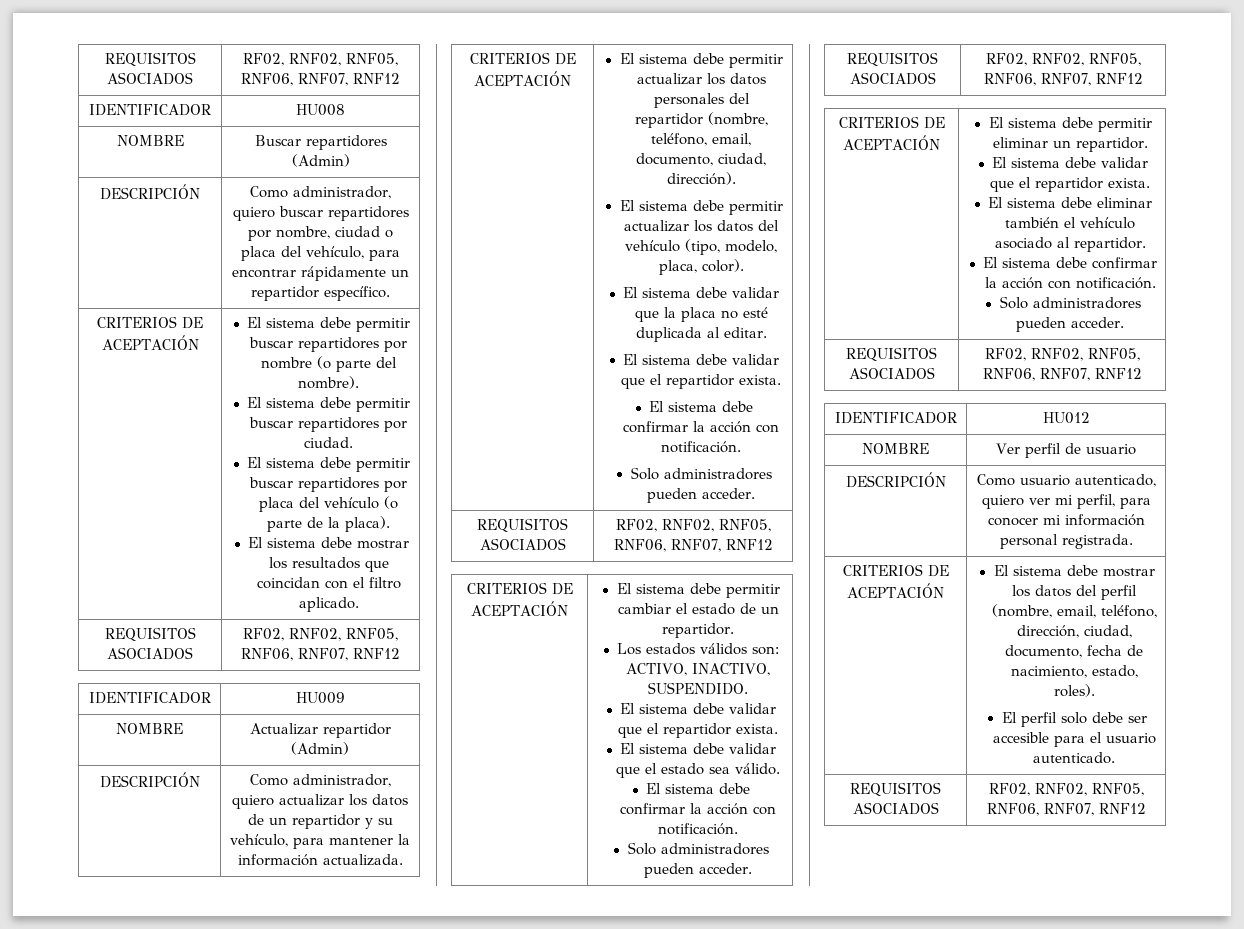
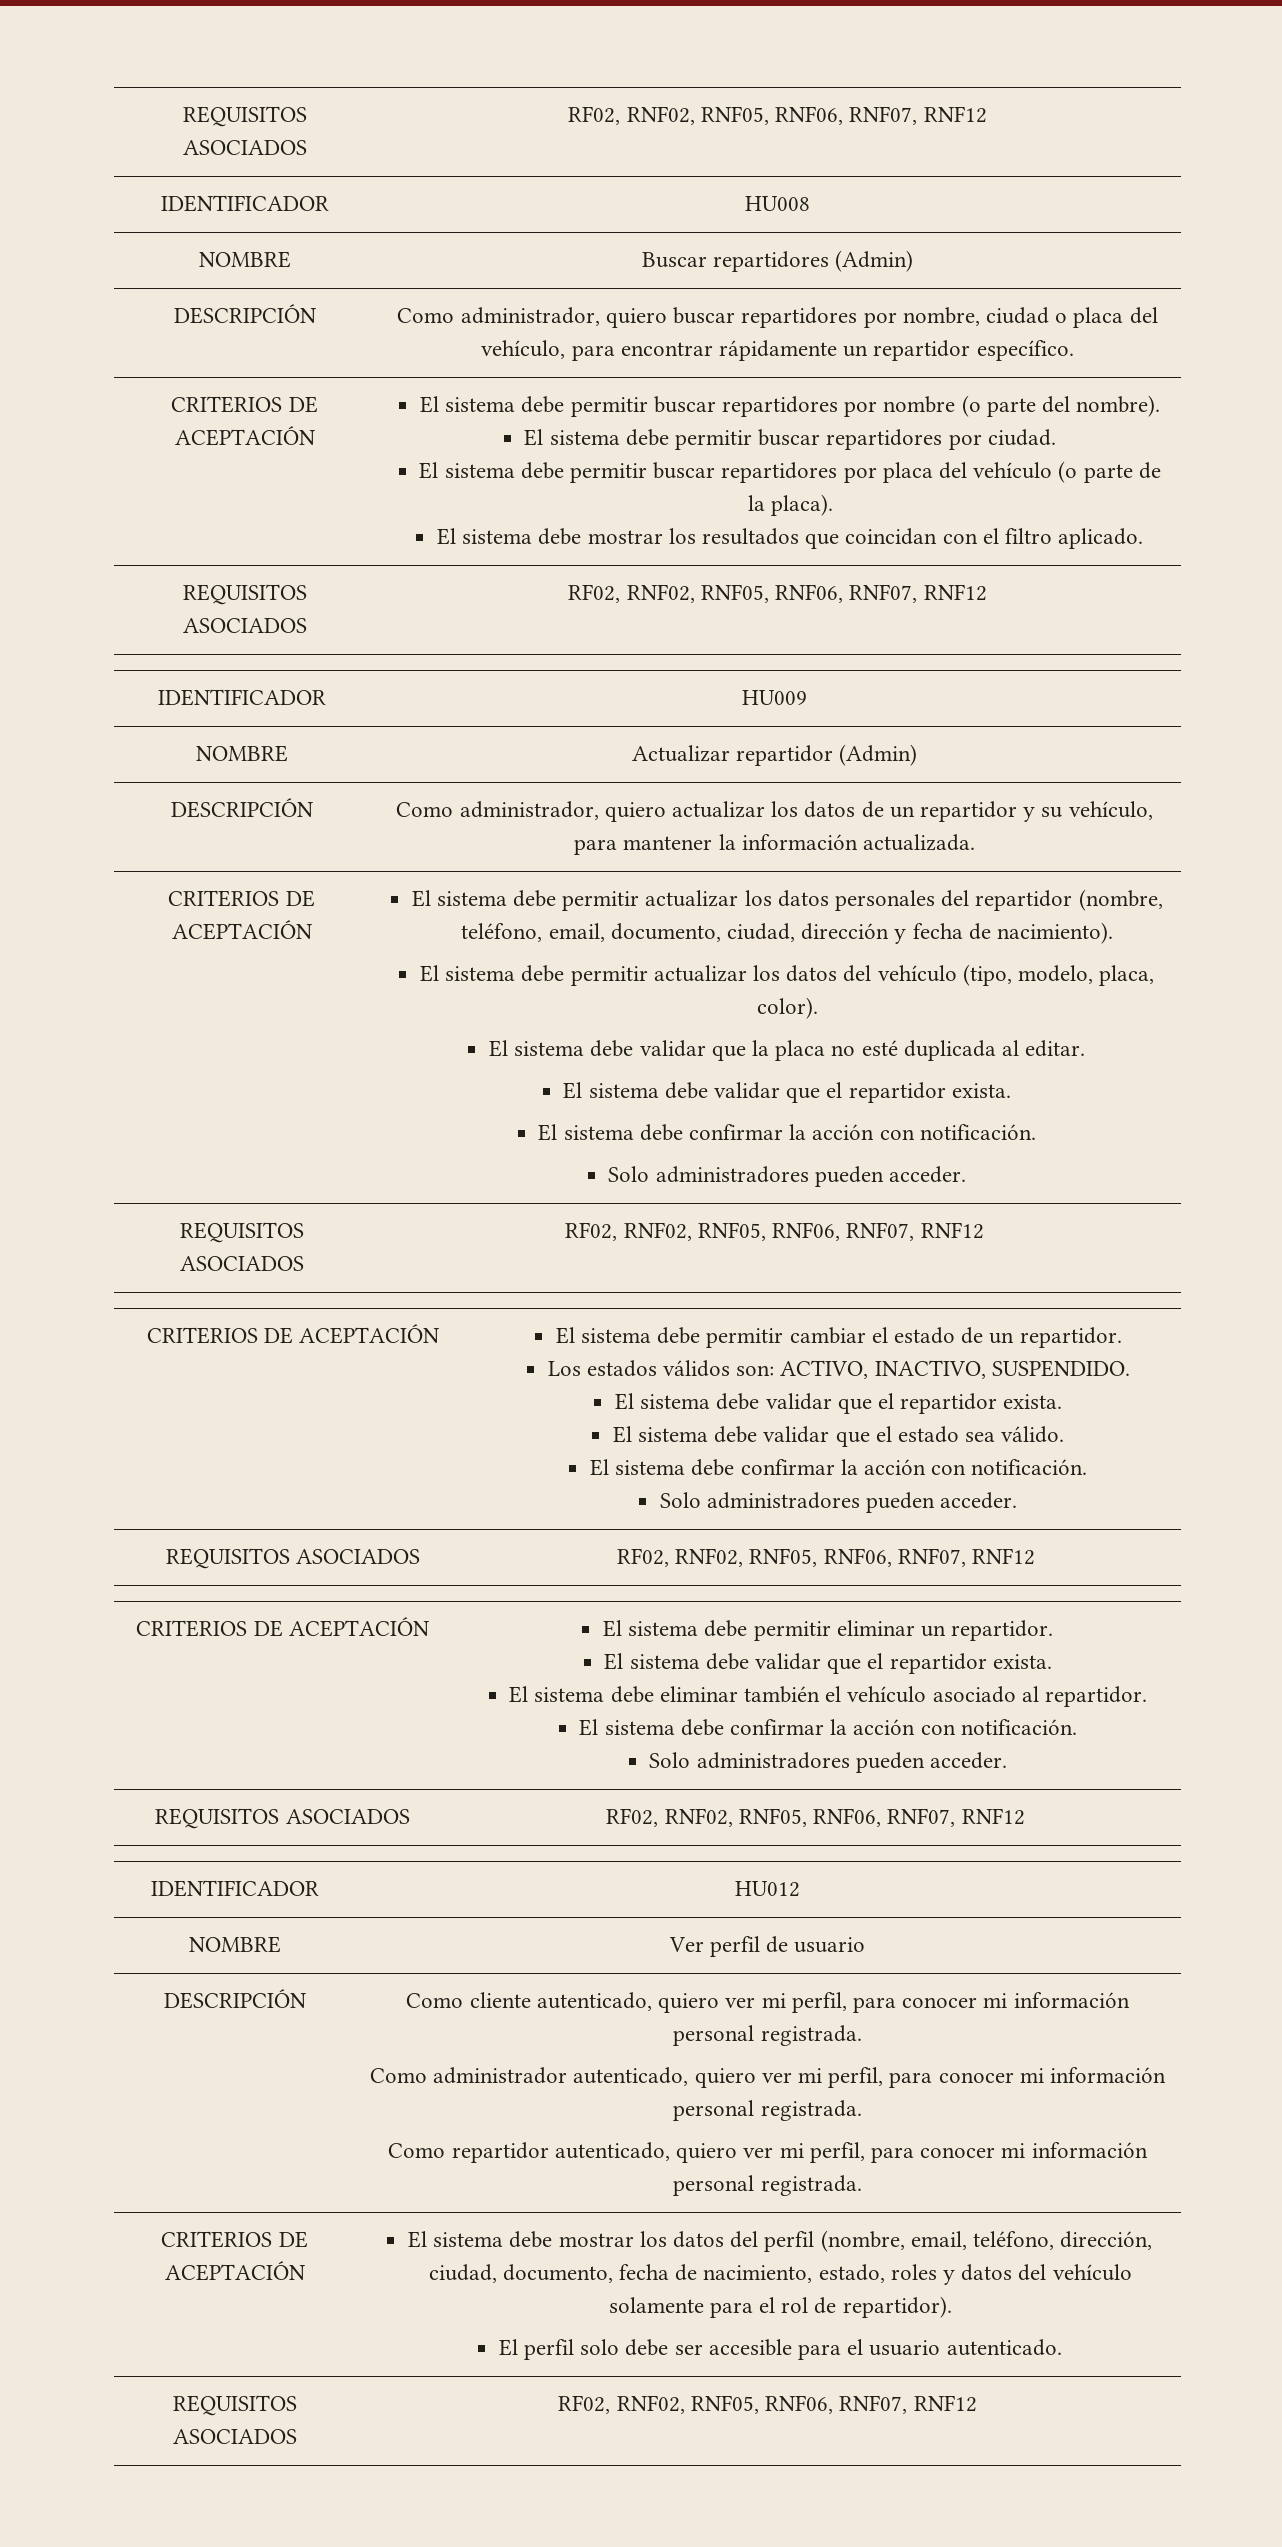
[666,172,736,185] dirección). -> [801,922,1113,944] dirección y fecha de nacimiento).
[1019,475,1070,486] usuario -> [469,1992,1130,2013] [673,2025,862,2046] [369,2067,1167,2088] [673,2100,862,2121] [388,2142,549,2163] cliente autenticado, quiero ver mi perfil, para conocer mi información personal registrada. // Como administrador autenticado, quiero ver mi perfil, para conocer mi información personal registrada. // Como repartidor
[1053,684,1095,697] roles). -> [890,2264,1132,2285] [608,2296,952,2318] roles y datos del vehículo solamente para el rol de repartidor).

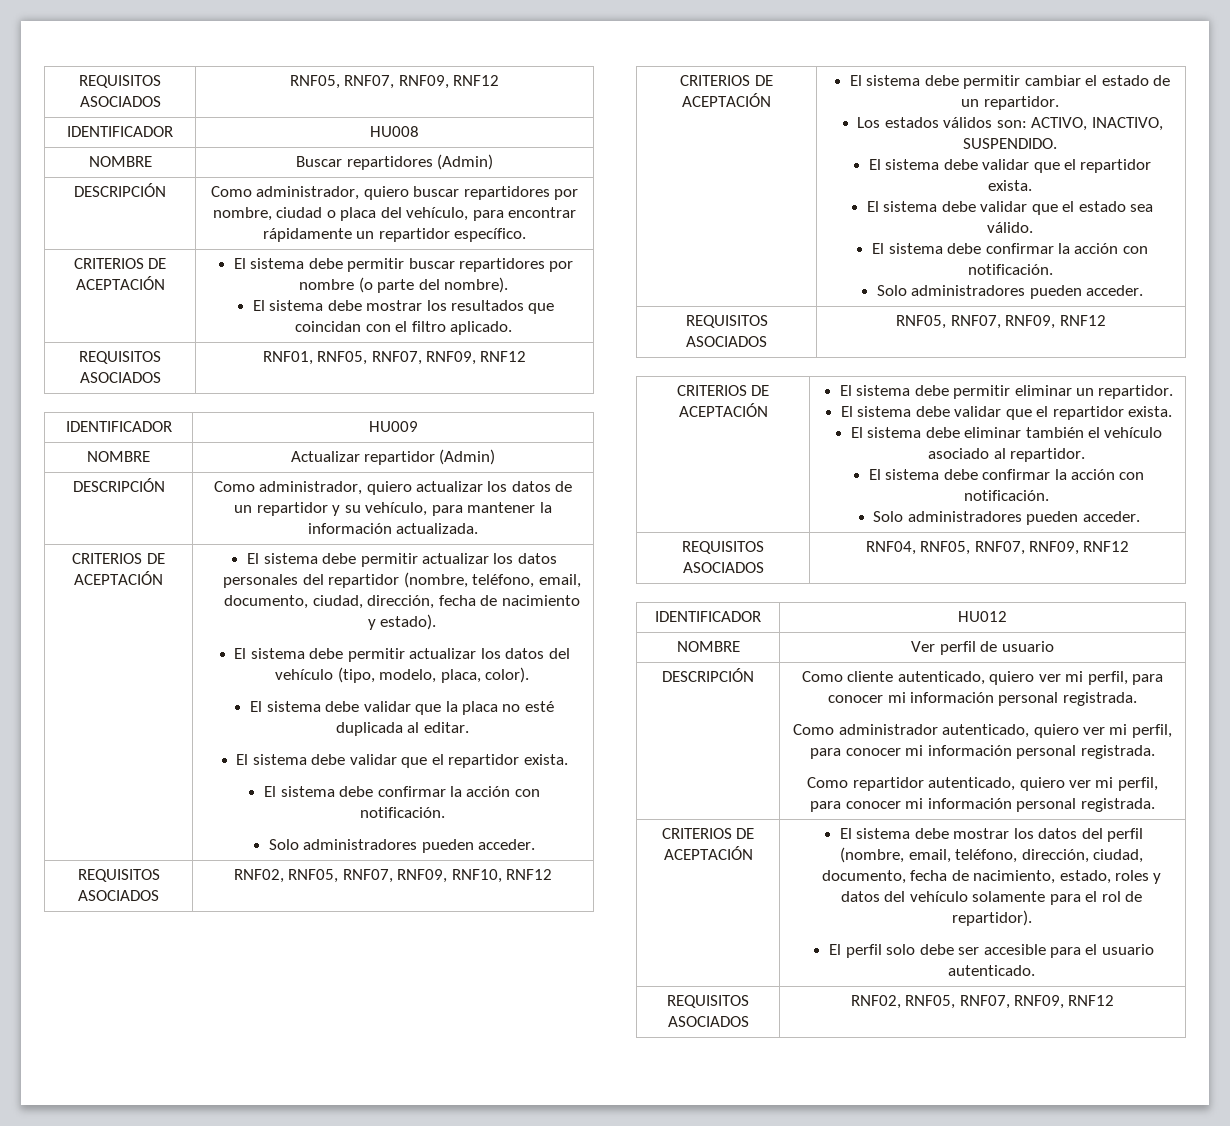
[182,106,307,127] [182,140,307,155] [568,106,918,125] REQUISITOS ASOCIADOS | RF02, RNF02, RNF05, RNF06, RNF07, -> [79,75,161,88] [79,96,161,107] [289,75,449,89] REQUISITOS ASOCIADOS | RNF05, RNF07, RNF09,
[524,429,1056,450] [419,461,1161,483] [747,494,833,516] // El sistema debe permitir buscar repartidores por ciudad. // El sistema debe permitir buscar repartidores por placa del vehículo (o parte de la placa). -> (508, 285) none
[568,584,918,603] RF02, RNF02, RNF05, RNF06, RNF07, -> [262,351,476,365] RNF01, RNF05, RNF07, RNF09,
[801,922,1113,944] dirección y fecha de nacimiento). -> [367,595,580,609] [367,614,437,630] dirección, fecha de nacimiento y estado).
[565,1222,915,1241] RF02, RNF02, RNF05, RNF06, RNF07, -> [233,869,502,883] RNF02, RNF05, RNF07, RNF09, RNF10,
[616,1548,966,1567] RF02, RNF02, RNF05, RNF06, RNF07, -> [896,315,1056,329] RNF05, RNF07, RNF09,
[606,1808,956,1827] RF02, RNF02, RNF05, RNF06, RNF07, -> [865,541,1079,555] RNF04, RNF05, RNF07, RNF09,
[558,2395,908,2414] RF02, RNF02, RNF05, RNF06, RNF07, -> [850,995,1064,1009] RNF02, RNF05, RNF07, RNF09,

